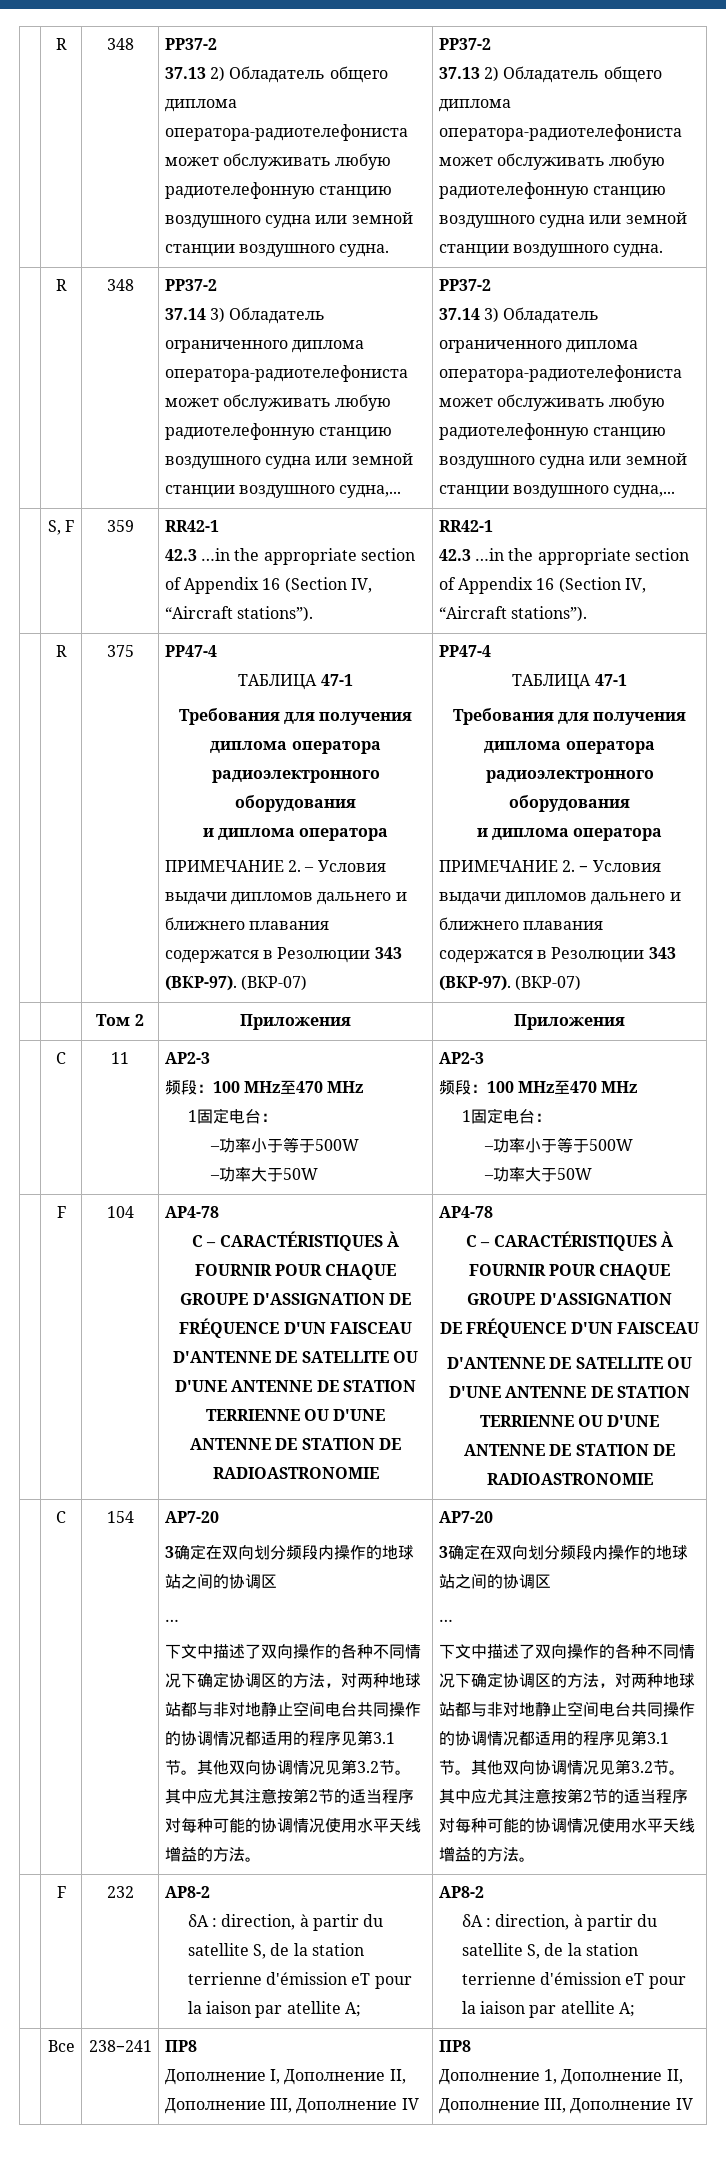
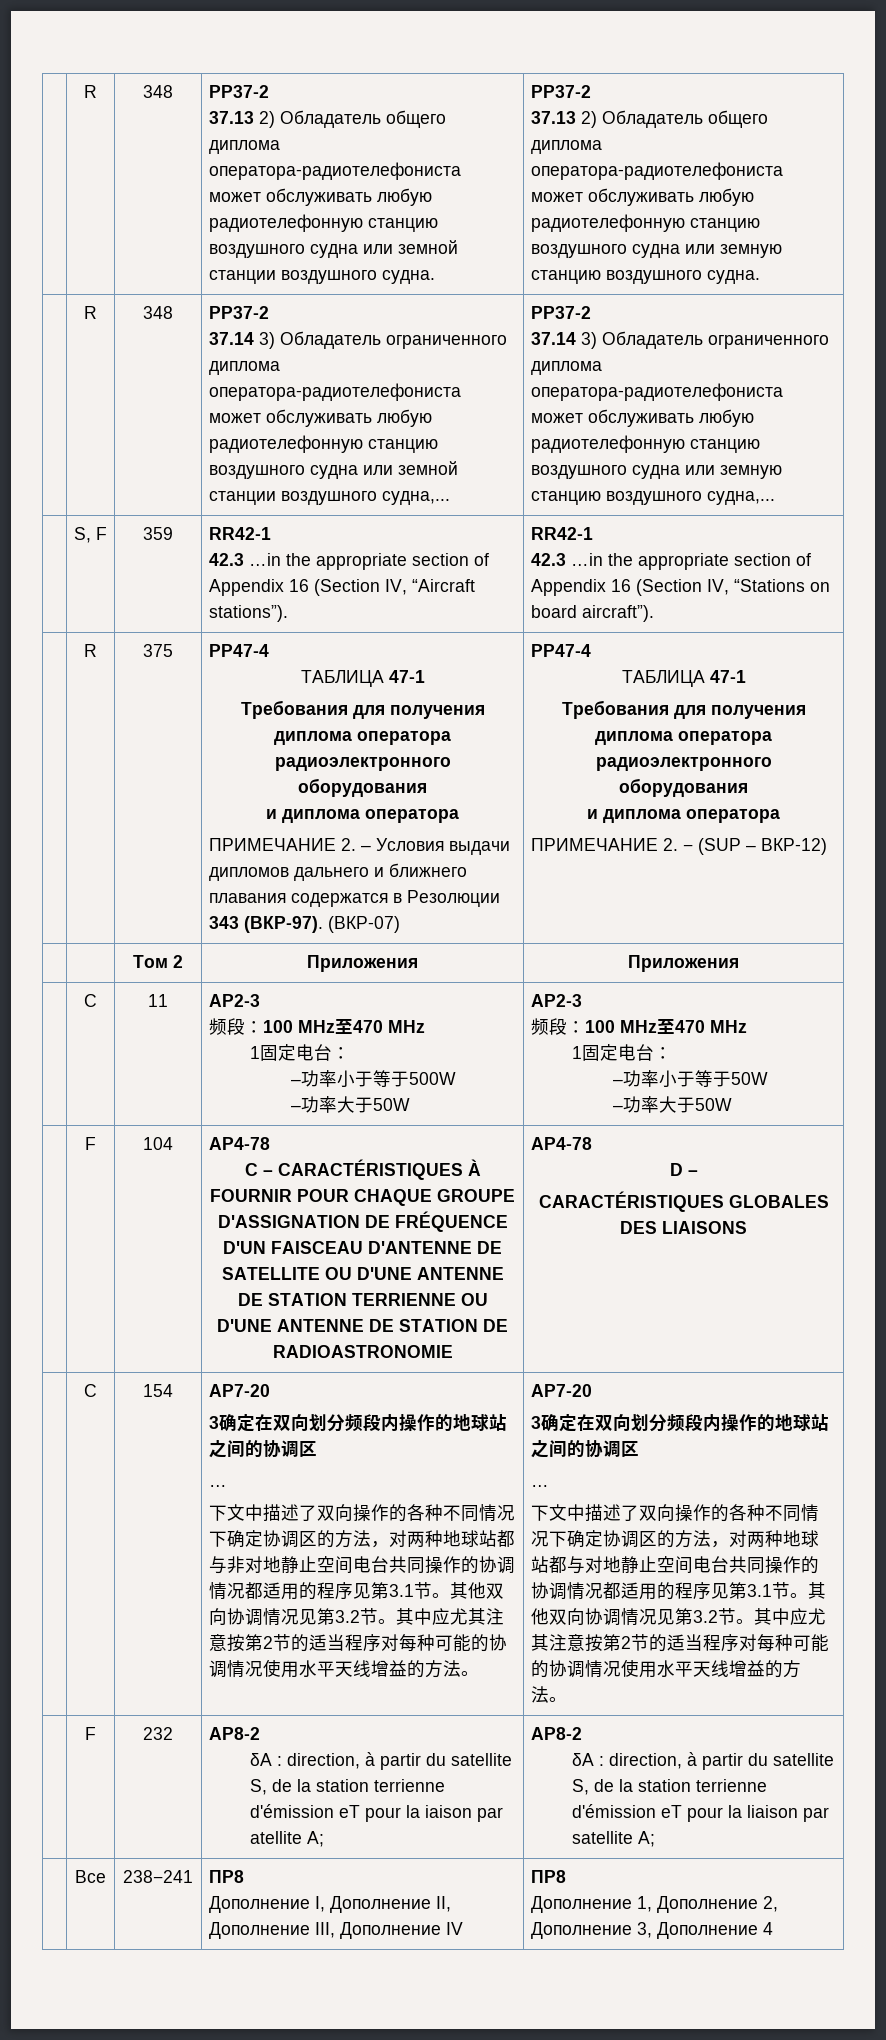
[625,212,687,224] [438,244,509,257] земной станции -> [719,244,782,258] [530,270,601,284] земную станцию
[625,453,687,465] [438,485,509,498] земной станции -> [719,465,782,479] [530,491,601,505] земную станцию
[438,606,587,622] “Aircraft stations”). -> [733,579,830,592] [530,605,654,622] “Stations on board aircraft”).
[592,860,661,872] [438,892,681,905] [438,917,603,930] [438,947,676,963] [438,975,581,991] Условия выдачи дипломов дальнего и ближнего плавания содержатся в Резолюции 343 (ВКР-97). (ВКР-07) -> [697,838,827,855] (SUP – ВКР-12)
[588,1139,633,1151] 500W -> [730,1072,768,1085] 50W
[466,1231,674,1251] [468,1264,671,1280] [467,1293,672,1305] [440,1318,699,1338] [447,1357,692,1369] [449,1386,690,1398] [479,1415,660,1427] [464,1444,675,1456] [486,1473,653,1485] C – CARACTÉRISTIQUES À FOURNIR POUR CHAQUE GROUPE D'ASSIGNATION // DE FRÉQUENCE D'UN FAISCEAU // D'ANTENNE DE SATELLITE OU D'UNE ANTENNE DE STATION TERRIENNE OU D'UNE ANTENNE DE STATION DE RADIOASTRONOMIE -> [669,1163,698,1176] [538,1191,829,1212] [619,1221,747,1234] D – // CARACTÉRISTIQUES GLOBALES DES LIAISONS
[486,1702,503,1717] 非 -> (585, 1565) none
[480,2001,615,2018] iaison par atellite -> [746,1805,829,1822] [571,1831,633,1844] liaison par satellite
[666,2069,683,2084] [438,2098,693,2114] II, Дополнение III, Дополнение IV -> [762,1896,778,1912] [530,1922,773,1939] 2, Дополнение 3, Дополнение 4

